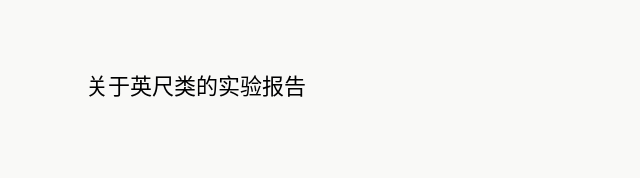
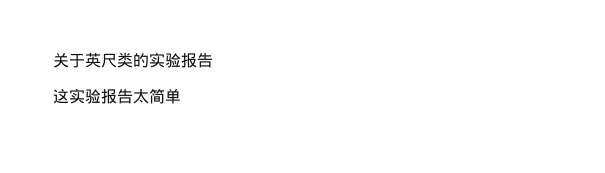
(306, 86) none -> [53,88,181,104] // 这实验报告太简单

